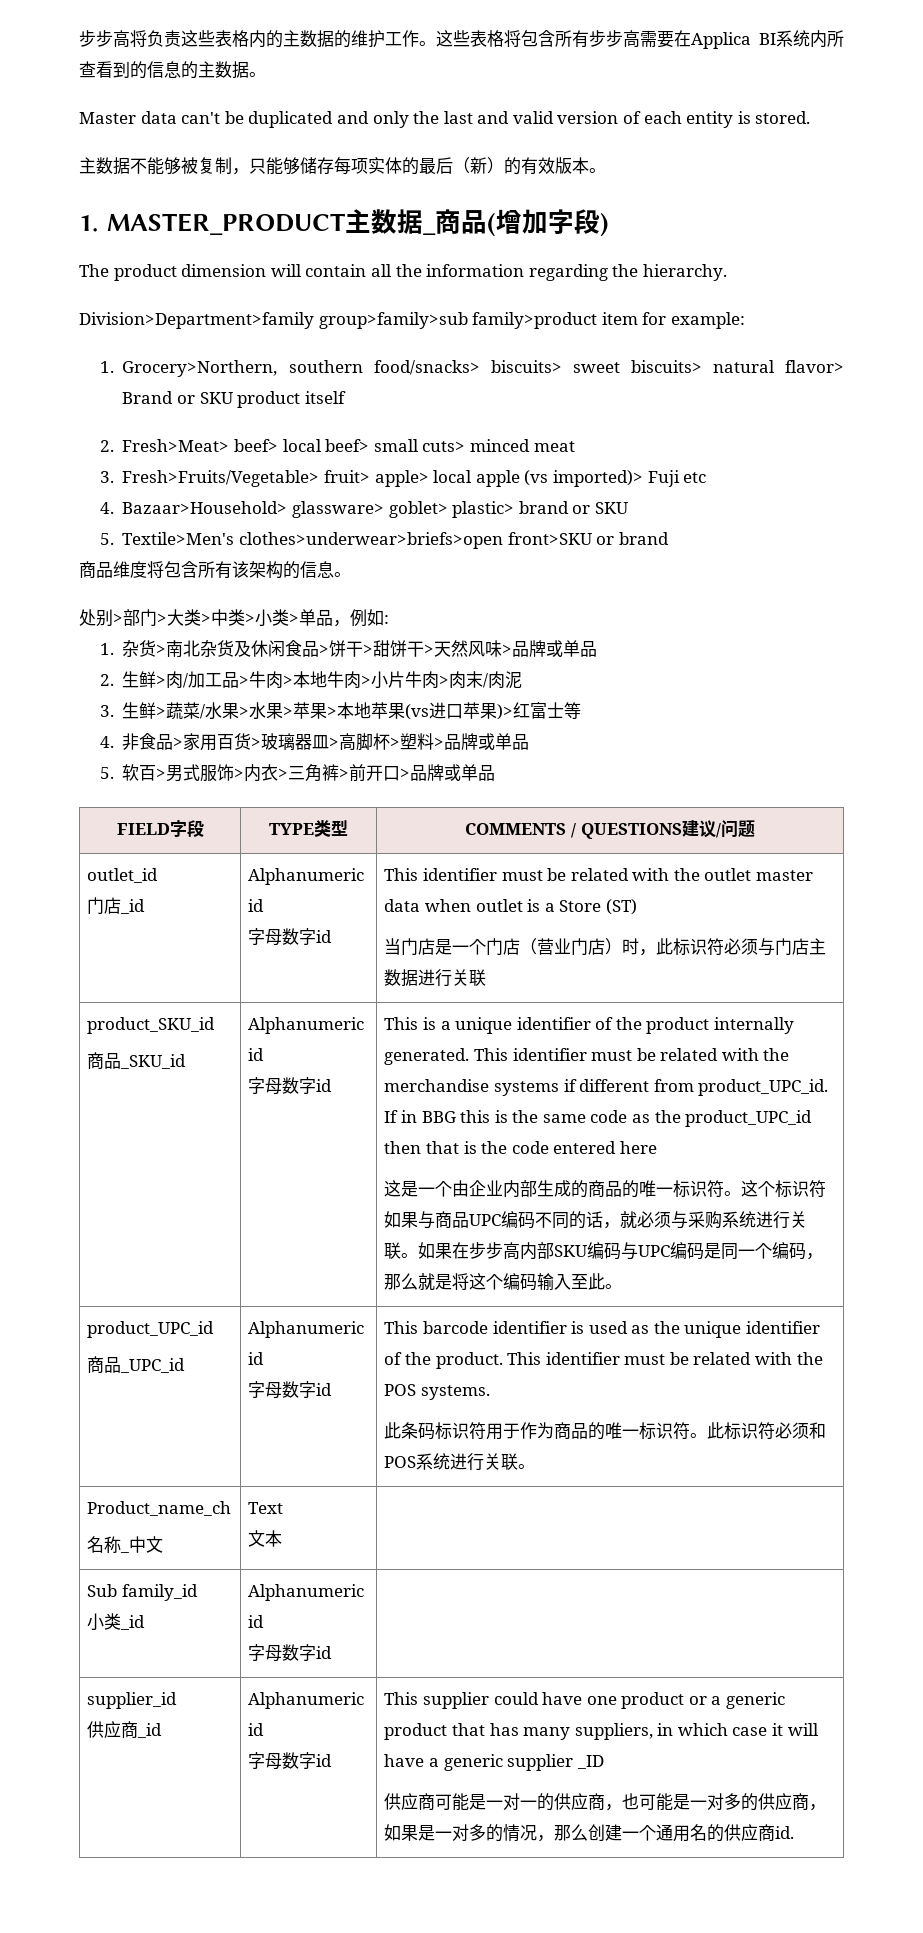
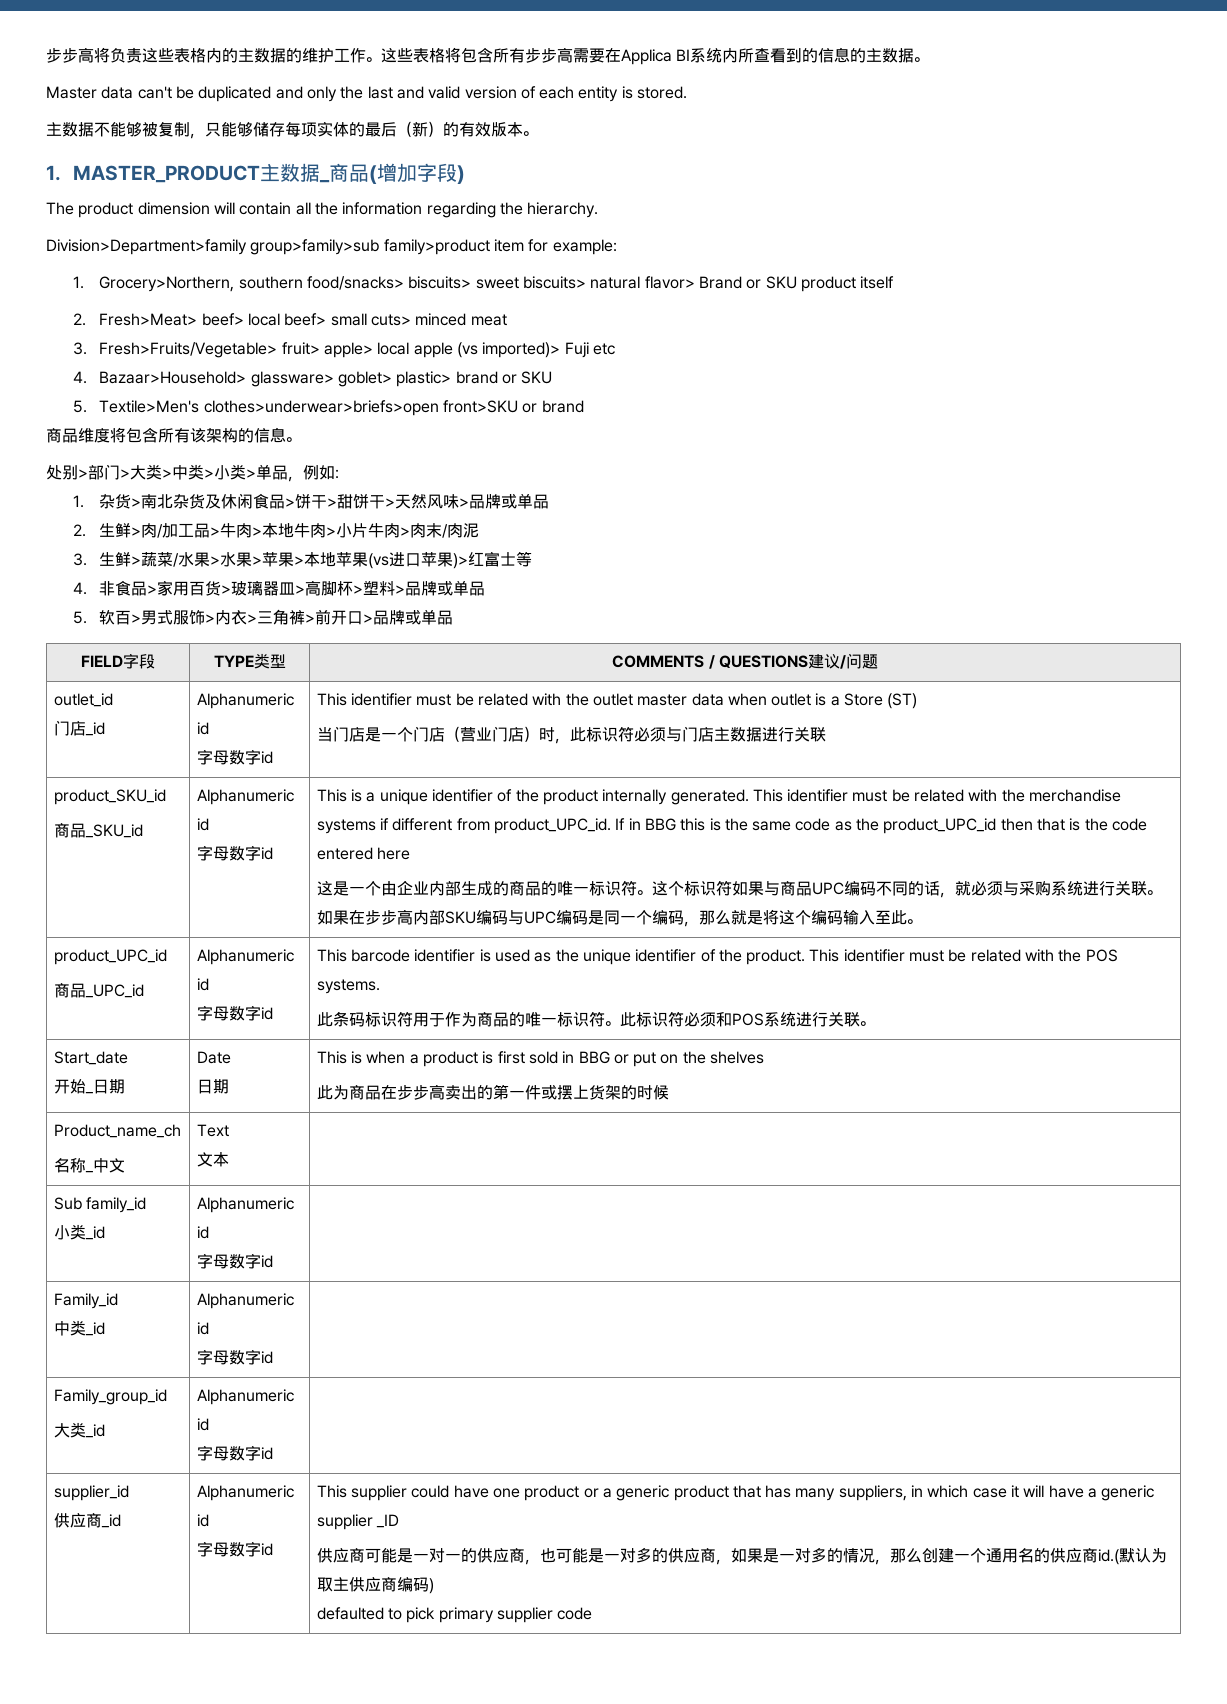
(536, 1466) none -> [53,1051,128,1065] [53,1079,125,1094] [196,1051,231,1064] [196,1079,229,1094] [316,1051,765,1067] [316,1084,669,1100] // Start_date // 开始_日期 | Date // 日期 | This is when a product is first sold in BBG or put on the shelves // 此为商品在步步高卖出的第一件或摆上货架的时候
(333, 1652) none -> [53,1293,118,1309] [53,1320,105,1336] [196,1293,294,1309] [196,1322,209,1335] [196,1349,273,1365] [53,1389,167,1405] [53,1422,105,1438] [196,1389,294,1405] [196,1418,209,1431] [196,1445,273,1461] // Family_id // 中类_id | Alphanumeric id // 字母数字id | // Family_group_id // 大类_id | Alphanumeric id // 字母数字id |
[775,1826,795,1839] id. -> [1097,1548,1167,1565] [316,1577,434,1594] [316,1607,593,1623] id.(默认为取主供应商编码) // defaulted to pick primary supplier code

